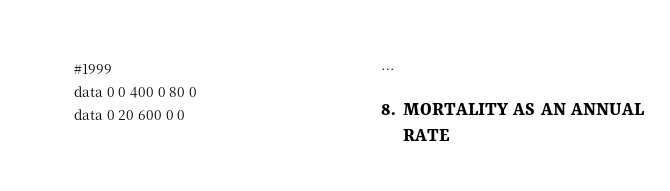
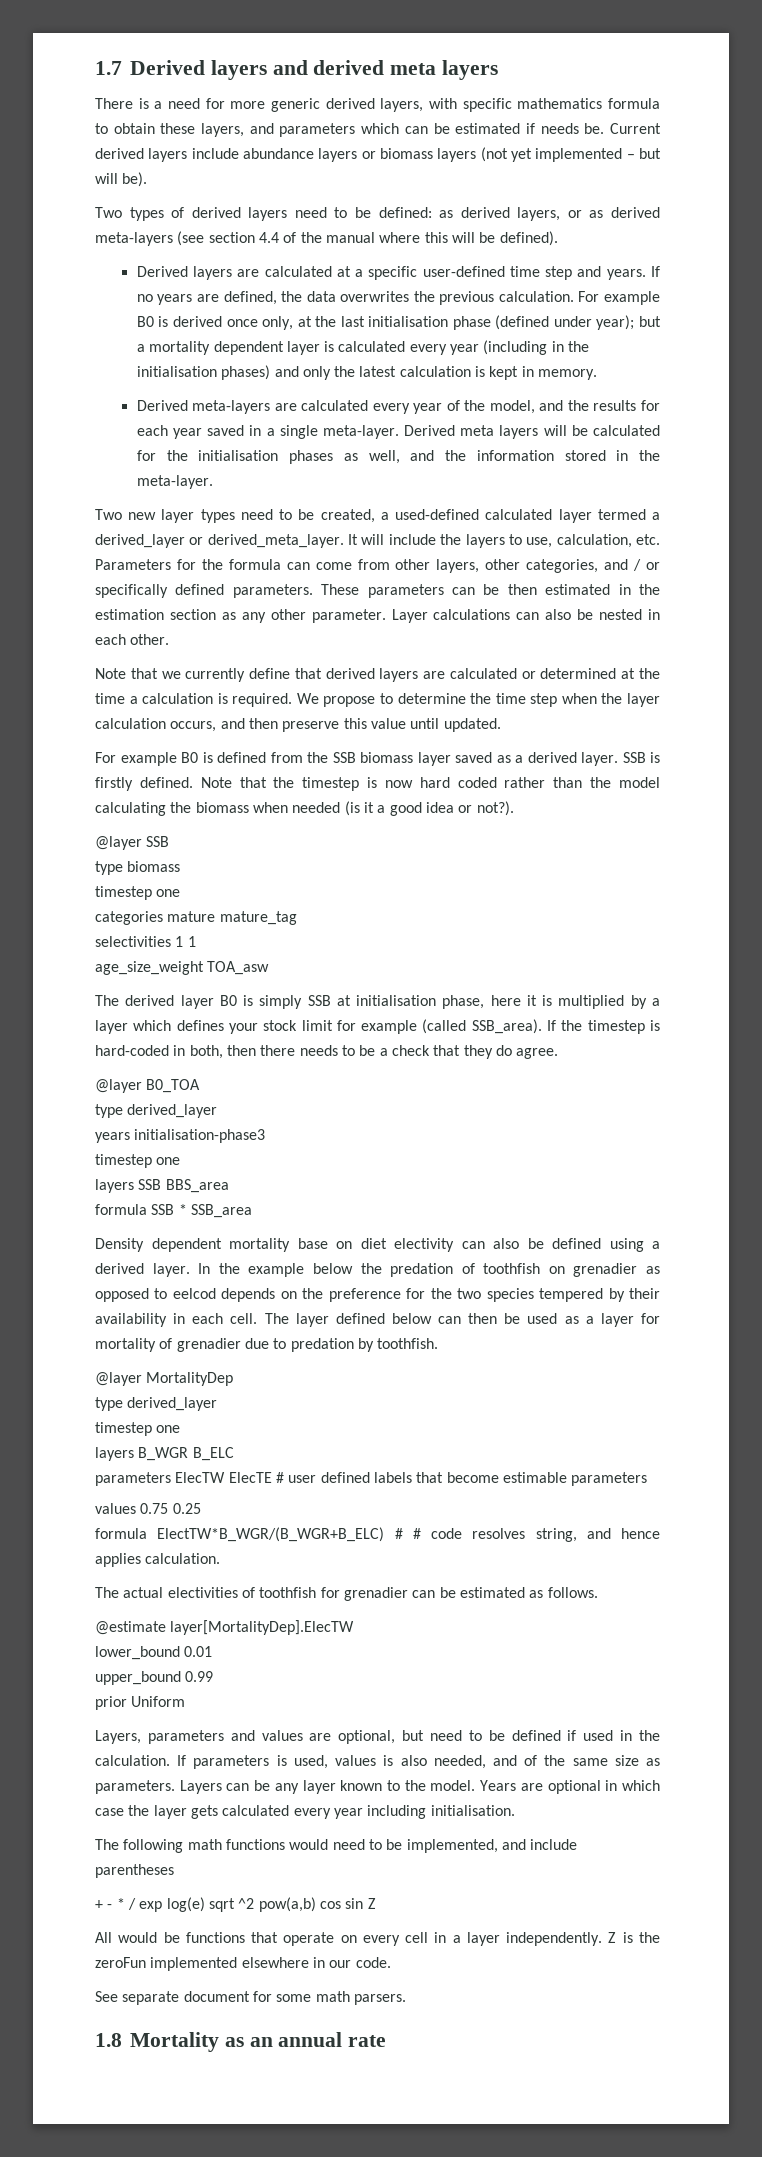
[74,64,112,74] [74,86,197,98] [74,109,186,120] [381,68,395,74] [381,103,644,115] [402,129,450,141] #1999 // data 0 0 400 0 80 0 // data 0 20 600 0 0 // … // 8. MORTALITY AS AN ANNUAL RATE -> [95,60,499,80] [95,98,660,112] [95,123,661,137] [95,147,661,162] [95,172,148,187] [95,207,660,221] [95,231,558,246] [136,266,660,280] [136,291,660,305] [136,315,661,330] [136,340,590,355] [136,365,598,380] [136,400,660,414] [136,425,660,439] [136,450,660,464] [136,475,213,489] [95,509,660,523] [95,534,661,548] [95,559,660,573] [95,584,661,598] [95,609,660,623] [95,634,170,645] [95,668,660,682] [95,693,660,707] [95,718,501,732] [95,752,660,766] [95,777,660,791] [95,801,514,816] [95,836,170,850] [95,861,181,875] [95,886,181,900] [95,911,297,925] [95,936,196,947] [95,961,270,975] [95,995,660,1009] [95,1019,661,1034] [95,1045,559,1059] [95,1079,201,1093] [95,1104,218,1118] [95,1129,266,1143] [95,1154,181,1168] [95,1179,229,1193] [95,1204,252,1218] [95,1238,660,1252] [95,1263,660,1277] [95,1288,660,1302] [95,1313,660,1327] [95,1338,439,1352] [95,1372,234,1386] [95,1397,218,1411] [95,1422,181,1436] [95,1447,234,1461] [95,1472,648,1486] [95,1503,201,1514] [95,1527,660,1542] [95,1553,221,1567] [95,1587,598,1601] [95,1620,355,1635] [95,1646,213,1660] [95,1671,214,1685] [95,1696,186,1710] [95,1730,660,1744] [95,1755,660,1769] [95,1780,661,1794] [95,1805,515,1819] [95,1839,578,1853] [95,1864,174,1878] [95,1897,376,1912] [95,1932,660,1946] [95,1957,391,1971] [95,1991,406,2005] [95,2032,387,2052] 1.7 Derived layers and derived meta layers // There is a need for more generic derived layers, with specific mathematics formula to obtain these layers, and parameters which can be estimated if needs be. Current derived layers include abundance layers or biomass layers (not yet implemented – but will be). // Two types of derived layers need to be defined: as derived layers, or as derived meta-layers (see section 4.4 of the manual where this will be defined). // Derived layers are calculated at a specific user-defined time step and years. If no years are defined, the data overwrites the previous calculation. For example B0 is derived once only, at the last initialisation phase (defined under year); but a mortality dependent layer is calculated every year (including in the initialisation phases) and only the latest calculation is kept in memory. // Derived meta-layers are calculated every year of the model, and the results for each year saved in a single meta-layer. Derived meta layers will be calculated for the initialisation phases as well, and the information stored in the meta-layer. // Two new layer types need to be created, a used-defined calculated layer termed a derived_layer or derived_meta_layer. It will include the layers to use, calculation, etc. Parameters for the formula can come from other layers, other categories, and / or specifically defined parameters. These parameters can be then estimated in the estimation section as any other parameter. Layer calculations can also be nested in each other. // Note that we currently define that derived layers are calculated or determined at the time a calculation is required. We propose to determine the time step when the layer calculation occurs, and then preserve this value until updated. // For example B0 is defined from the SSB biomass layer saved as a derived layer. SSB is firstly defined. Note that the timestep is now hard coded rather than the model calculating the biomass when needed (is it a good idea or not?). // @layer SSB // type biomass // timestep one // categories mature mature_tag // selectivities 1 1 // age_size_weight TOA_asw // The derived layer B0 is simply SSB at initialisation phase, here it is multiplied by a layer which defines your stock limit for example (called SSB_area). If the timestep is hard-coded in both, then there needs to be a check that they do agree. // @layer B0_TOA // type derived_layer // years initialisation-phase3 // timestep one // layers SSB BBS_area // formula SSB * SSB_area // Density dependent mortality base on diet electivity can also be defined using a derived layer. In the example below the predation of toothfish on grenadier as opposed to eelcod depends on the preference for the two species tempered by their availability in each cell. The layer defined below can then be used as a layer for mortality of grenadier due to predation by toothfish. // @layer MortalityDep // type derived_layer // timestep one // layers B_WGR B_ELC // parameters ElecTW ElecTE # user defined labels that become estimable parameters // values 0.75 0.25 // formula ElectTW*B_WGR/(B_WGR+B_ELC) # # code resolves string, and hence applies calculation. // The actual electivities of toothfish for grenadier can be estimated as follows. // @estimate layer[MortalityDep].ElecTW // lower_bound 0.01 // upper_bound 0.99 // prior Uniform // Layers, parameters and values are optional, but need to be defined if used in the calculation. If parameters is used, values is also needed, and of the same size as parameters. Layers can be any layer known to the model. Years are optional in which case the layer gets calculated every year including initialisation. // The following math functions would need to be implemented, and include parentheses // + - * / exp log(e) sqrt ^2 pow(a,b) cos sin Z // All would be functions that operate on every cell in a layer independently. Z is the zeroFun implemented elsewhere in our code. // See separate document for some math parsers. // 1.8 Mortality as an annual rate

